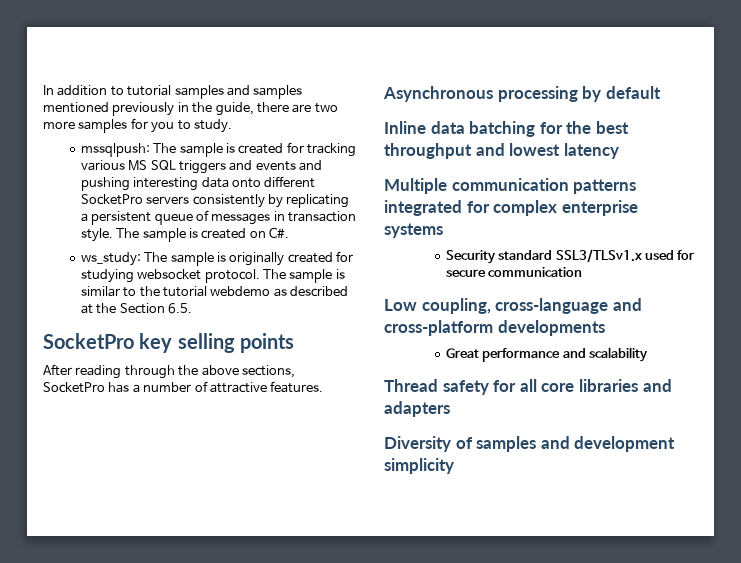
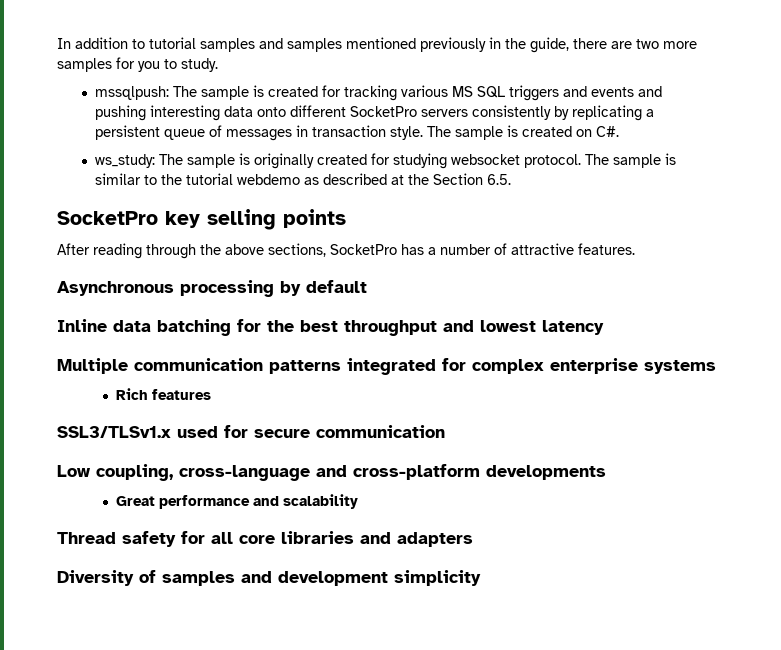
[445,250,553,264] Security standard -> [116,388,212,400] Rich features //

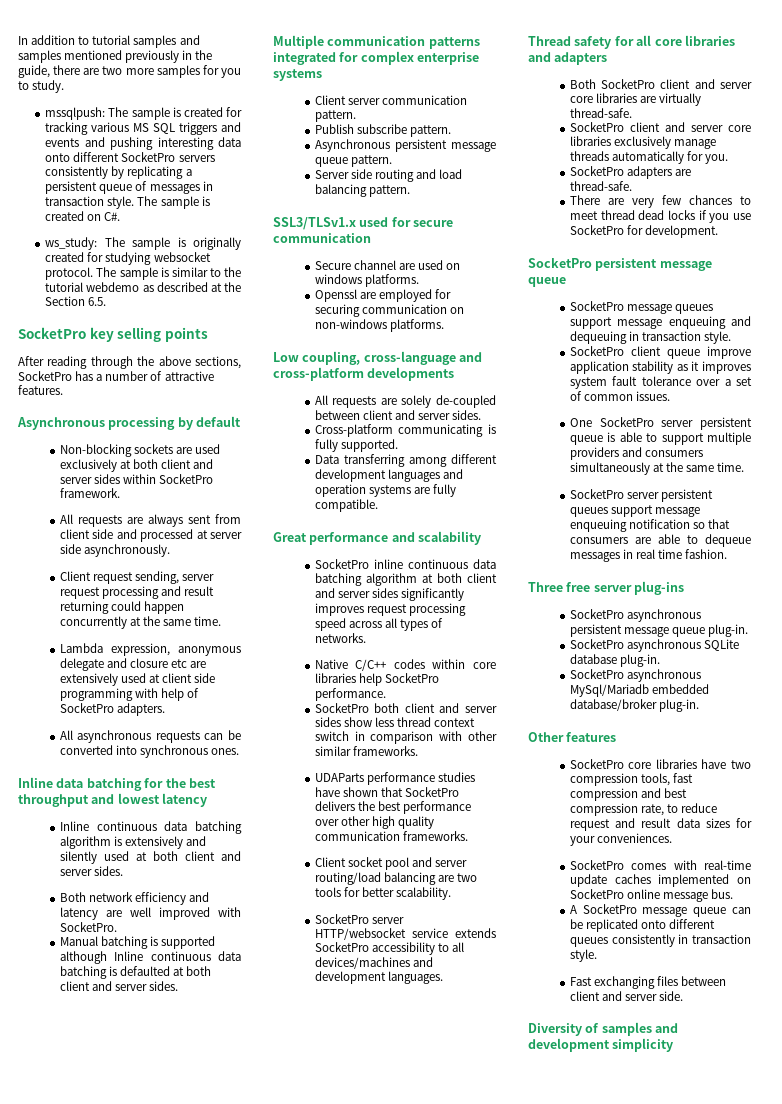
(367, 286) none -> [59,444,221,457] [59,459,214,472] [59,474,214,484] [59,488,120,498] [59,514,242,527] [59,529,242,542] [59,544,170,557] [59,571,215,584] [59,586,215,599] [59,601,185,614] [59,616,222,629] [59,643,241,656] [59,658,207,671] [59,673,216,686] [59,688,200,701] [59,703,165,716] [59,730,241,743] [59,745,240,758] // Non-blocking sockets are used exclusively at both client and server sides within SocketPro framework. // All requests are always sent from client side and processed at server side asynchronously. // Client request sending, server request processing and result returning could happen concurrently at the same time. // Lambda expression, anonymous delegate and closure etc are extensively used at client side programming with help of SocketPro adapters. // All asynchronous requests can be converted into synchronous ones.
(604, 327) none -> [59,821,242,834] [59,836,207,849] [59,851,242,864] [59,866,123,876] [59,892,210,905] [59,907,241,920] [59,922,117,932] [59,936,216,949] [59,951,241,964] [59,966,212,979] [59,981,179,991] // Inline continuous data batching algorithm is extensively and silently used at both client and server sides. // Both network efficiency and latency are well improved with SocketPro. // Manual batching is supported although Inline continuous data batching is defaulted at both client and server sides.
[116,388,212,400] Rich features -> [314,95,468,105] [314,110,356,122] [314,124,452,137] [314,139,496,152] [314,155,392,167] [314,169,463,182] [314,184,410,197] Client server communication pattern. // Publish subscribe pattern. // Asynchronous persistent message queue pattern. // Server side routing and load balancing pattern.
(445, 431) none -> [314,260,461,270] [314,274,419,287] [314,289,452,302] [314,304,465,317] [314,319,444,332] // Secure channel are used on windows platforms. // Openssl are employed for securing communication on non-windows platforms.
[116,494,359,509] Great performance and scalability -> [314,395,496,408] [314,410,482,420] [314,424,496,437] [314,439,398,452] [314,454,497,467] [314,469,464,482] [314,484,457,497] [314,499,378,512] [273,531,482,545] [314,559,496,569] [314,573,497,586] [314,588,465,601] [314,603,467,616] [314,618,444,631] [314,633,366,643] [314,659,496,671] [314,673,440,686] [314,688,386,701] [314,703,497,713] [314,717,476,727] [314,731,497,744] [314,746,418,756] [314,772,476,785] [314,787,460,797] [314,801,472,814] [314,816,435,829] [314,831,468,841] [314,857,468,870] [314,872,478,885] [314,887,452,900] [314,914,404,924] [314,928,496,940] [314,942,465,955] [314,957,433,969] [314,971,443,984] All requests are solely de-coupled between client and server sides. // Cross-platform communicating is fully supported. // Data transferring among different development languages and operation systems are fully compatible. // Great performance and scalability // SocketPro inline continuous data batching algorithm at both client and server sides significantly improves request processing speed across all types of networks. // Native C/C++ codes within core libraries help SocketPro performance. // SocketPro both client and server sides show less thread context switch in comparison with other similar frameworks. // UDAParts performance studies have shown that SocketPro delivers the best performance over other high quality communication frameworks. // Client socket pool and server routing/load balancing are two tools for better scalability. // SocketPro server HTTP/websocket service extends SocketPro accessibility to all devices/machines and development languages.
(473, 539) none -> [569,79,752,89] [569,93,702,106] [569,108,632,118] [569,122,751,132] [569,136,717,149] [569,151,729,164] [569,166,692,179] [569,181,632,191] [569,195,751,208] [569,210,751,223] [569,225,719,238] [528,258,712,271] [528,277,566,287] [569,301,714,314] [569,316,751,329] [569,331,732,344] [569,346,751,359] [569,361,751,374] [569,376,752,389] [569,391,671,401] [569,417,752,430] [569,432,751,445] [569,447,704,460] [569,462,745,475] [569,489,714,502] [569,505,701,517] [569,519,731,532] [569,534,751,547] [569,549,728,562] [528,581,685,595] [569,609,701,622] [569,624,749,637] [569,639,740,652] [569,654,660,667] [569,669,701,682] [569,684,709,697] [569,699,699,712] [528,732,617,742] [569,759,751,769] [569,773,694,786] [569,788,688,801] [569,803,718,816] [569,818,752,831] [569,833,672,846] [569,860,751,870] [569,874,751,887] [569,889,734,902] [569,904,751,917] [569,919,716,932] [569,934,751,947] [569,949,597,962] [569,976,727,989] [569,991,684,1001] // Both SocketPro client and server core libraries are virtually thread-safe. // SocketPro client and server core libraries exclusively manage threads automatically for you. // SocketPro adapters are thread-safe. // There are very few chances to meet thread dead locks if you use SocketPro for development. // SocketPro persistent message queue // SocketPro message queues support message enqueuing and dequeuing in transaction style. // SocketPro client queue improve application stability as it improves system fault tolerance over a set of common issues. // One SocketPro server persistent queue is able to support multiple providers and consumers simultaneously at the same time. // SocketPro server persistent queues support message enqueuing notification so that consumers are able to dequeue messages in real time fashion. // Three free server plug-ins // SocketPro asynchronous persistent message queue plug-in. // SocketPro asynchronous SQLite database plug-in. // SocketPro asynchronous MySql/Mariadb embedded database/broker plug-in. // Other features // SocketPro core libraries have two compression tools, fast compression and best compression rate, to reduce request and result data sizes for your conveniences. // SocketPro comes with real-time update caches implemented on SocketPro online message bus. // A SocketPro message queue can be replicated onto different queues consistently in transaction style. // Fast exchanging files between client and server side.

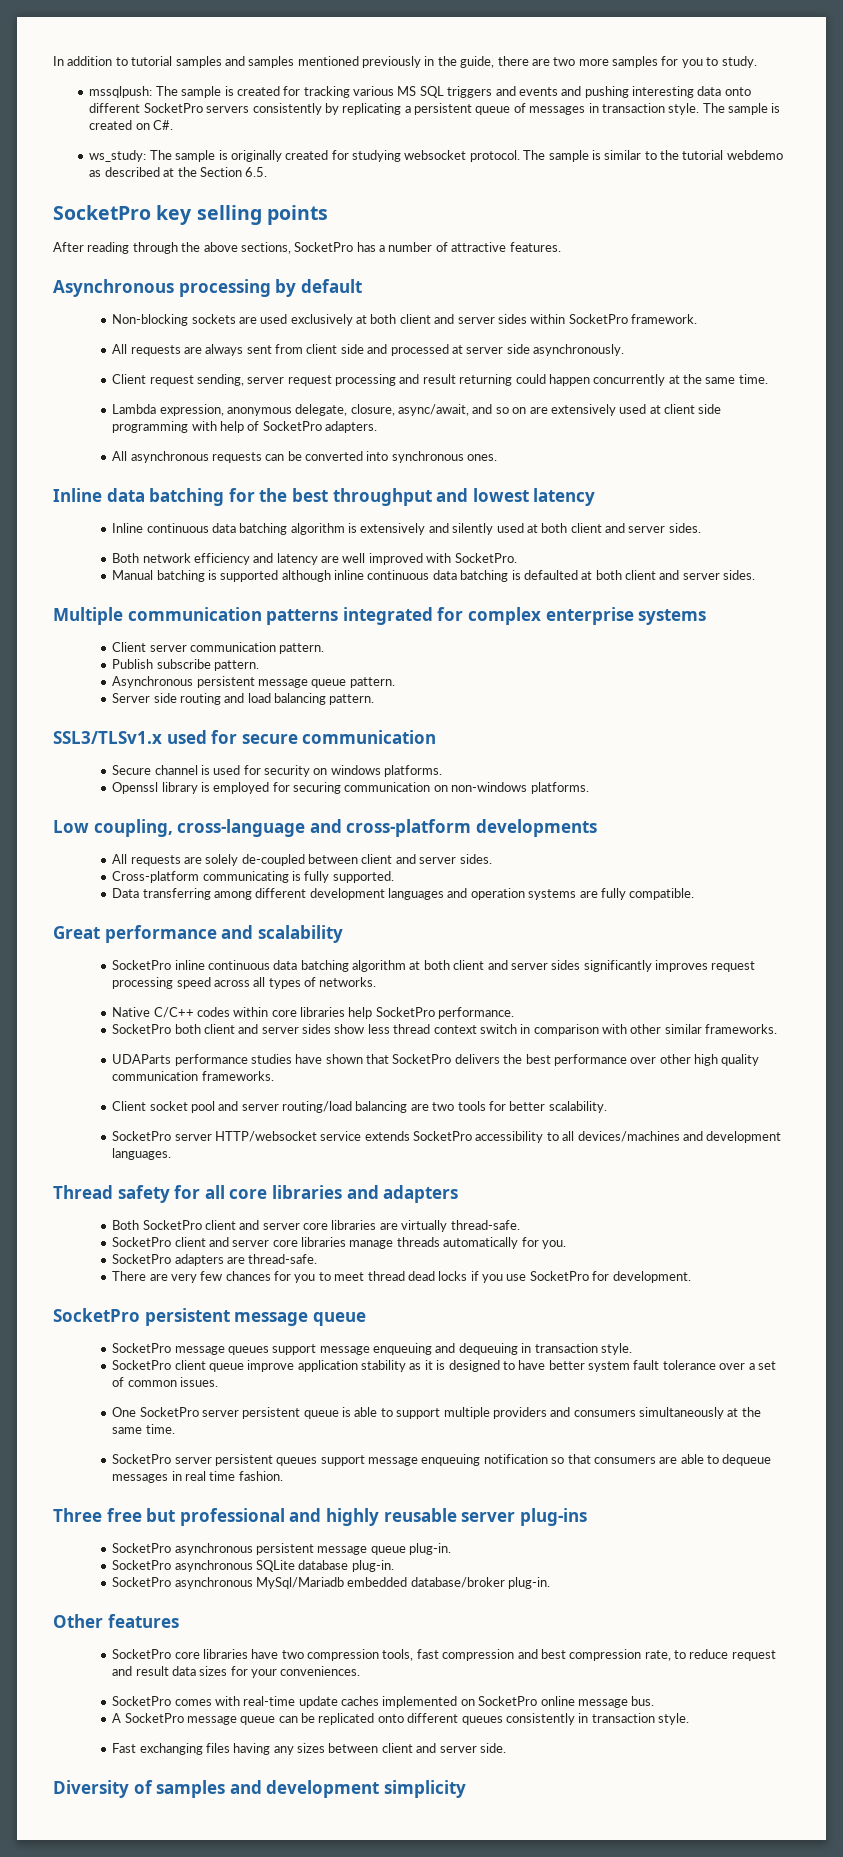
[59,658,188,671] delegate and closure etc -> [295,404,527,416] delegate, closure, async/await, and so on
[114,951,144,961] Inline -> [334,570,365,580] inline
[399,260,444,270] are used -> [200,765,311,777] is used for security
[359,292,376,299] are -> [161,782,210,794] library is
[613,136,671,149] exclusively -> (347, 1242) none
(732, 200) none -> [274,1271,316,1283] for you
[702,361,751,374] improves -> [436,1360,585,1372] is designed to have better
(591, 587) none -> [146,1508,457,1526] but professional and highly reusable
(679, 981) none -> [233,1743,326,1755] having any sizes

